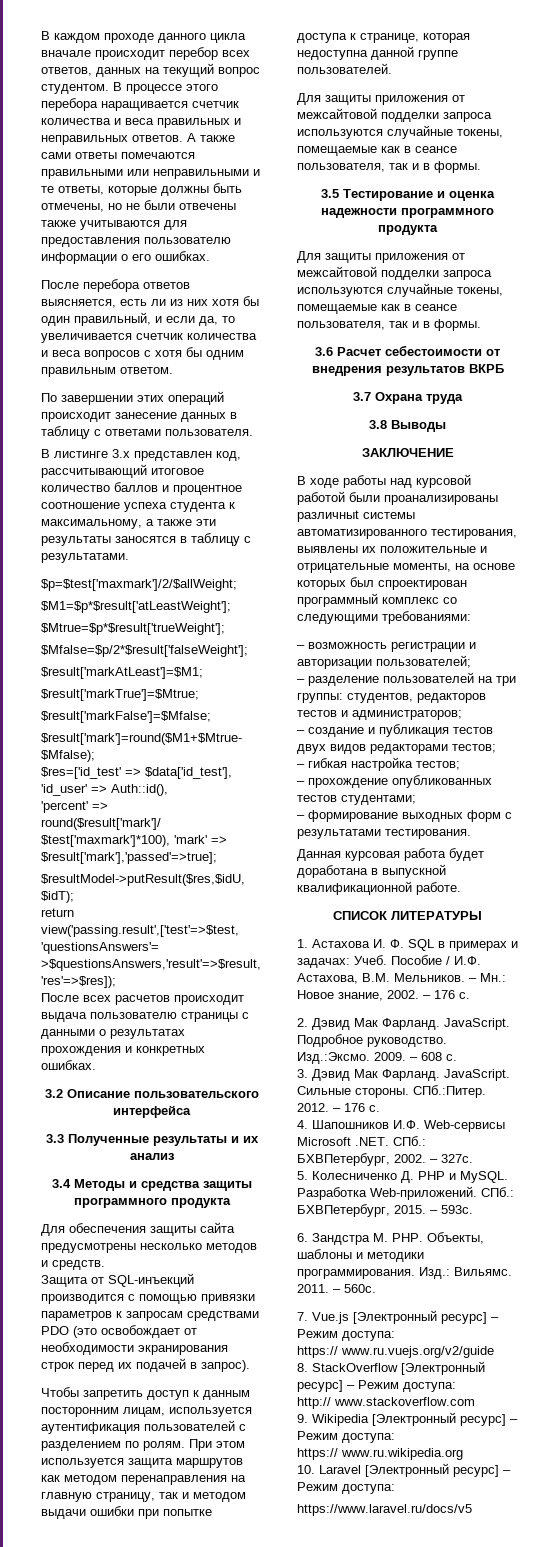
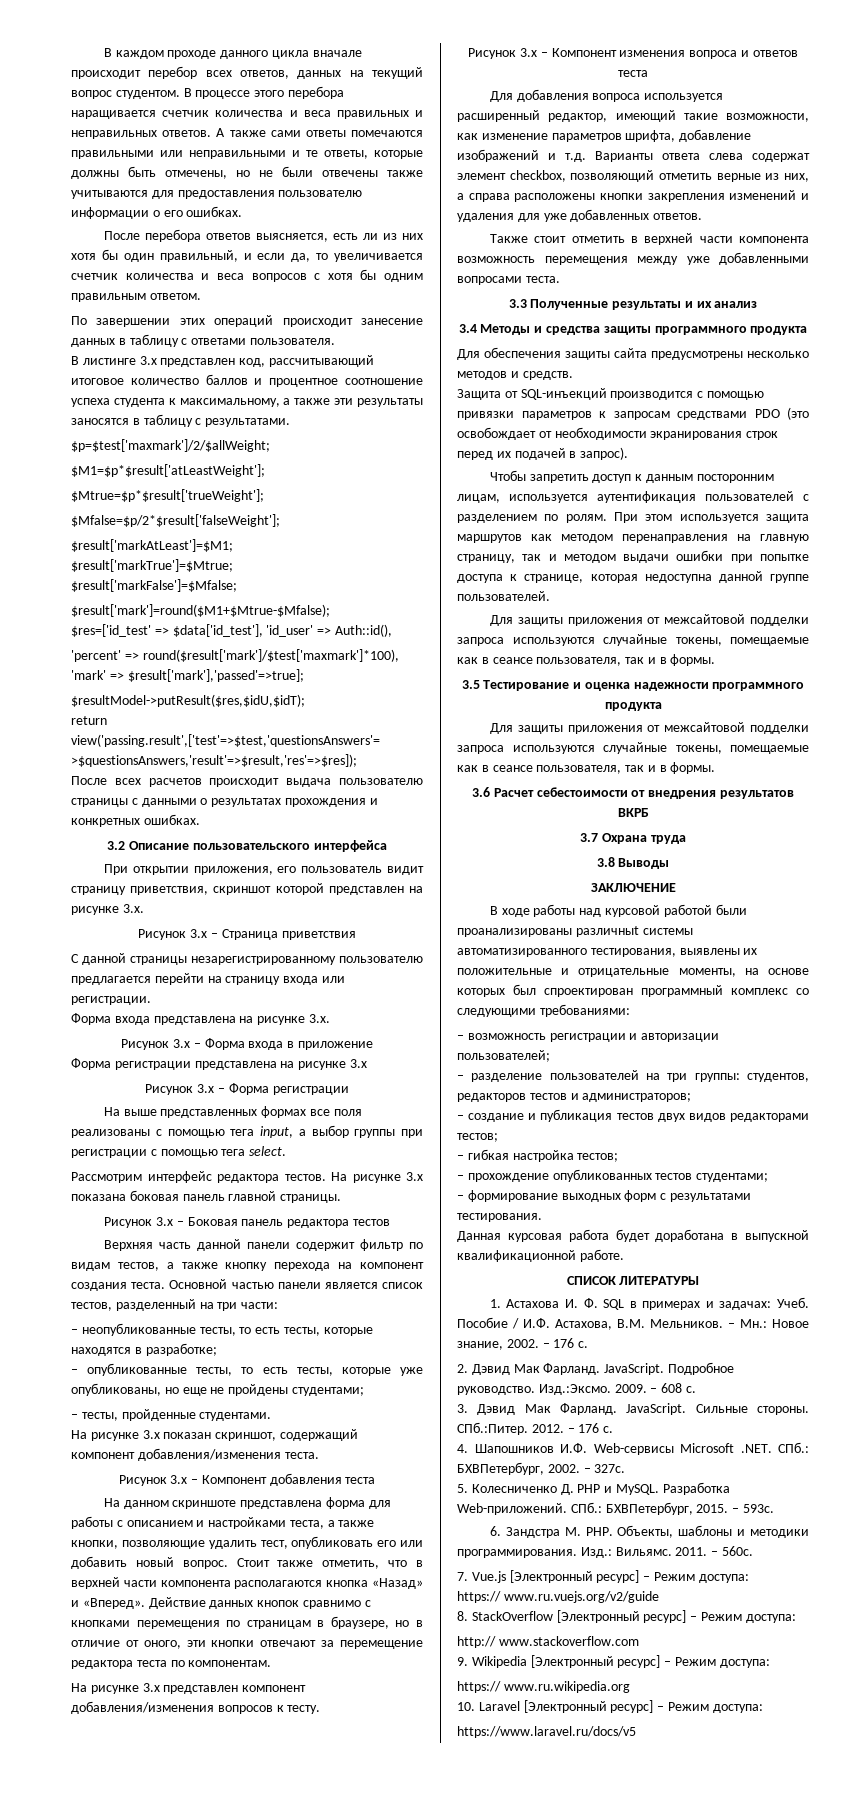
(191, 1111) none -> [103,864,424,875] [71,883,423,895] [71,904,144,915] [138,929,356,940] [71,953,423,965] [71,973,345,985] [71,996,151,1005] [71,1013,330,1025] [121,1038,373,1050] [71,1058,367,1070] [145,1083,349,1095] [103,1106,362,1118] [71,1125,423,1138] [71,1146,287,1158] [71,1171,423,1183] [71,1190,342,1203] [104,1217,390,1228] [103,1239,423,1251] [71,1262,424,1271] [71,1279,423,1291] [71,1299,279,1311] [71,1323,373,1336] [71,1343,217,1356] [71,1363,423,1376] [71,1383,364,1396] [71,1409,272,1421] [71,1429,358,1441] [71,1448,319,1461] [118,1473,376,1486] [103,1497,391,1509] [71,1516,375,1529] [71,1536,423,1549] [71,1556,423,1569] [71,1577,424,1589] [71,1597,371,1609] [71,1616,423,1629] [71,1640,423,1649] [71,1660,272,1669] [71,1683,307,1694] [71,1701,321,1714] [468,48,798,59] [618,70,648,77] [489,89,724,102] [457,110,809,122] [457,129,752,142] [457,149,810,162] [457,170,809,182] [457,190,809,202] [457,209,703,222] [489,233,809,245] [457,252,809,265] [457,276,560,285] // При открытии приложения, его пользователь видит страницу приветствия, скриншот которой представлен на рисунке 3.х. // Рисунок 3.х – Страница приветствия // С данной страницы незарегистрированному пользователю предлагается перейти на страницу входа или регистрации. // Форма входа представлена на рисунке 3.х. // Рисунок 3.х – Форма входа в приложение // Форма регистрации представлена на рисунке 3.х // Рисунок 3.х – Форма регистрации // На выше представленных формах все поля реализованы с помощью тега input, а выбор группы при регистрации с помощью тега select. // Рассмотрим интерфейс редактора тестов. На рисунке 3.х показана боковая панель главной страницы. // Рисунок 3.х – Боковая панель редактора тестов // Верхняя часть данной панели содержит фильтр по видам тестов, а также кнопку перехода на компонент создания теста. Основной частью панели является список тестов, разделенный на три части: // – неопубликованные тесты, то есть тесты, которые находятся в разработке; // – опубликованные тесты, то есть тесты, которые уже опубликованы, но еще не пройдены студентами; // – тесты, пройденные студентами. // На рисунке 3.х показан скриншот, содержащий компонент добавления/изменения теста. // Рисунок 3.х – Компонент добавления теста // На данном скриншоте представлена форма для работы с описанием и настройками теста, а также кнопки, позволяющие удалить тест, опубликовать его или добавить новый вопрос. Стоит также отметить, что в верхней части компонента располагаются кнопка «Назад» и «Вперед». Действие данных кнопок сравнимо с кнопками перемещения по страницам в браузере, но в отличие от оного, эти кнопки отвечают за перемещение редактора теста по компонентам. // На рисунке 3.х представлен компонент добавления/изменения вопросов к тесту. // Рисунок 3.х – Компонент изменения вопроса и ответов теста // Для добавления вопроса используется расширенный редактор, имеющий такие возможности, как изменение параметров шрифта, добавление изображений и т.д. Варианты ответа слева содержат элемент checkbox, позволяющий отметить верные из них, а справа расположены кнопки закрепления изменений и удаления для уже добавленных ответов. // Также стоит отметить в верхней части компонента возможность перемещения между уже добавленными вопросами теста.

